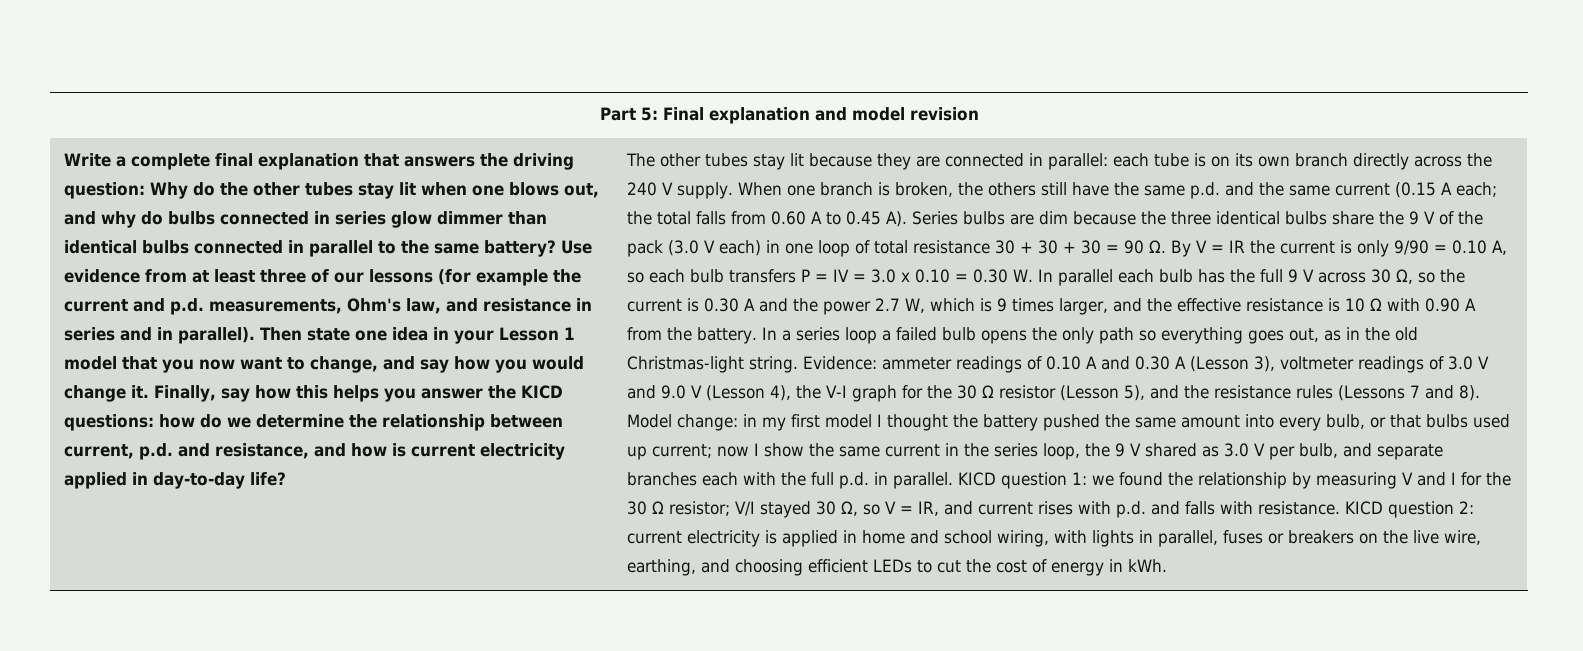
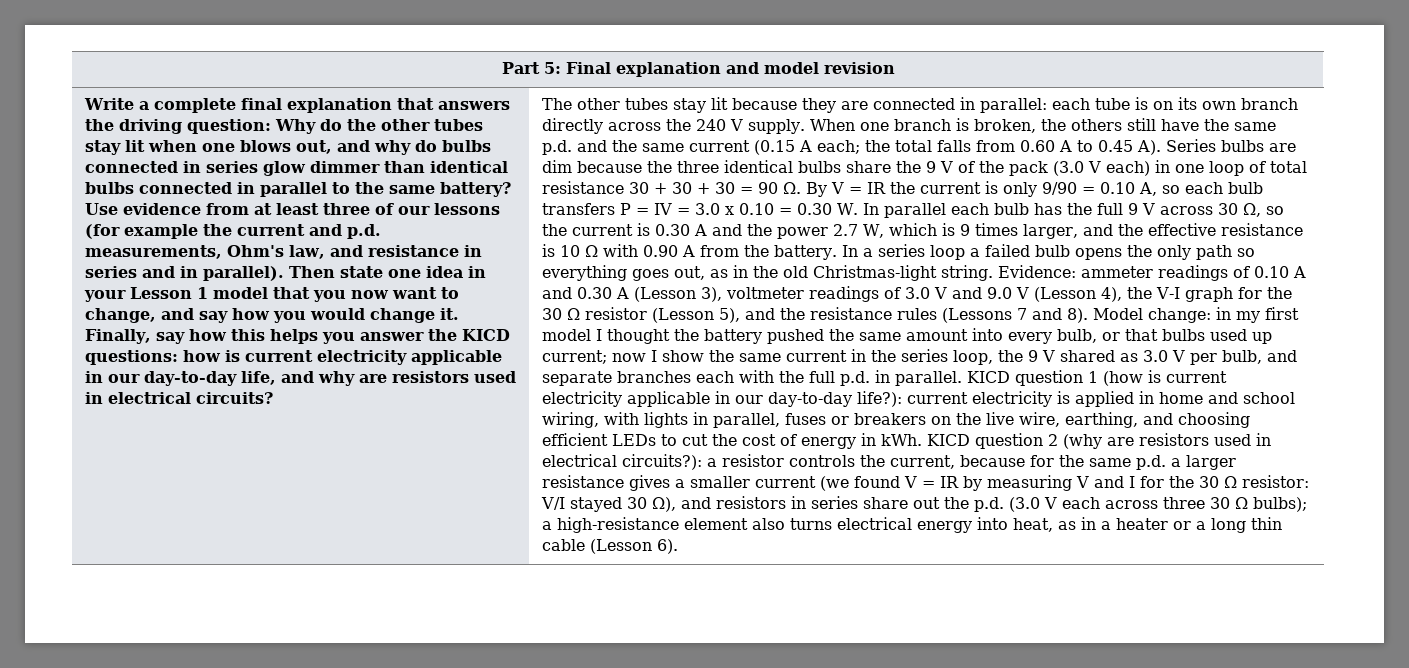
[199,414,563,431] [63,443,565,460] [63,472,286,489] do we determine the relationship between current, p.d. and resistance, and how is current electricity applied in day-to-day life? -> [225,350,503,365] [85,371,517,386] [85,392,274,404] is current electricity applicable in our day-to-day life, and why are resistors used in electrical circuits?
[1071,472,1511,489] [626,501,1474,518] 1: we found the relationship by measuring V and I for the 30 Ω resistor; V/I stayed 30 Ω, so V = IR, and current rises with p.d. and falls with resistance. KICD question 2: -> [1088,370,1228,386] [542,391,903,407] 1 (how is current electricity applicable in our day-to-day life?):
(1167, 565) none -> [927,433,1272,449] [542,454,1237,470] [542,475,1310,491] [541,496,1308,512] [542,517,1283,533] [542,539,679,554] KICD question 2 (why are resistors used in electrical circuits?): a resistor controls the current, because for the same p.d. a larger resistance gives a smaller current (we found V = IR by measuring V and I for the 30 Ω resistor: V/I stayed 30 Ω), and resistors in series share out the p.d. (3.0 V each across three 30 Ω bulbs); a high-resistance element also turns electrical energy into heat, as in a heater or a long thin cable (Lesson 6).

